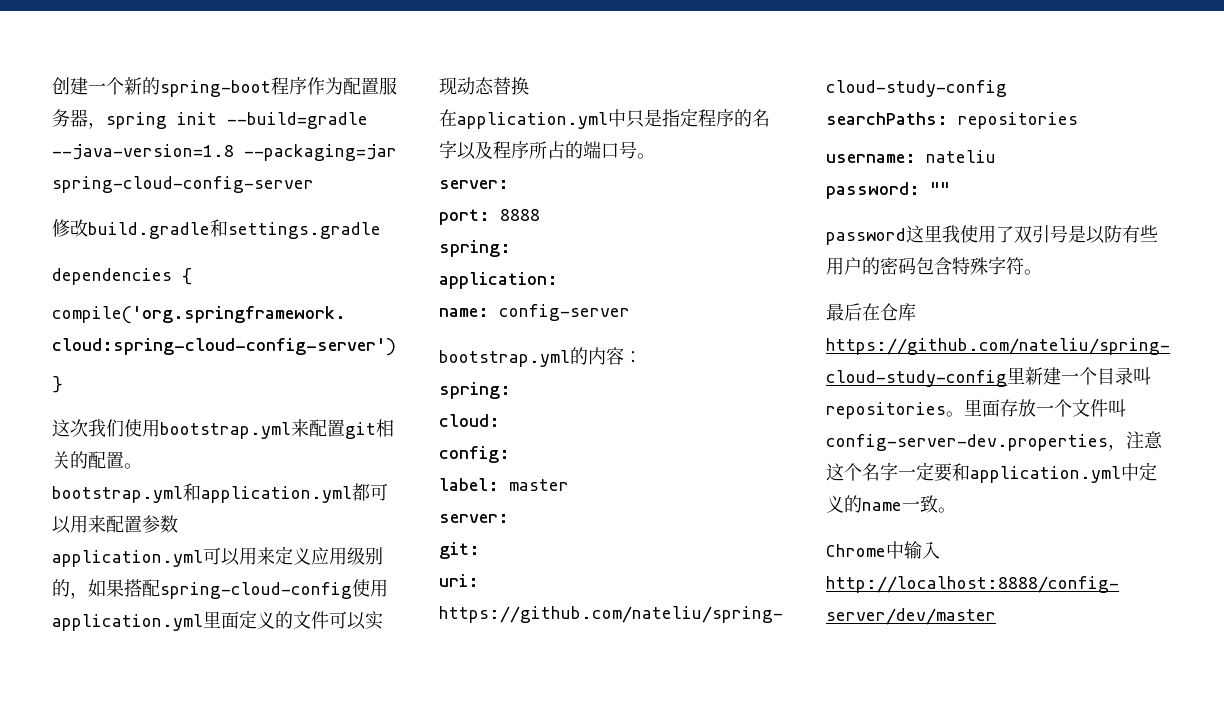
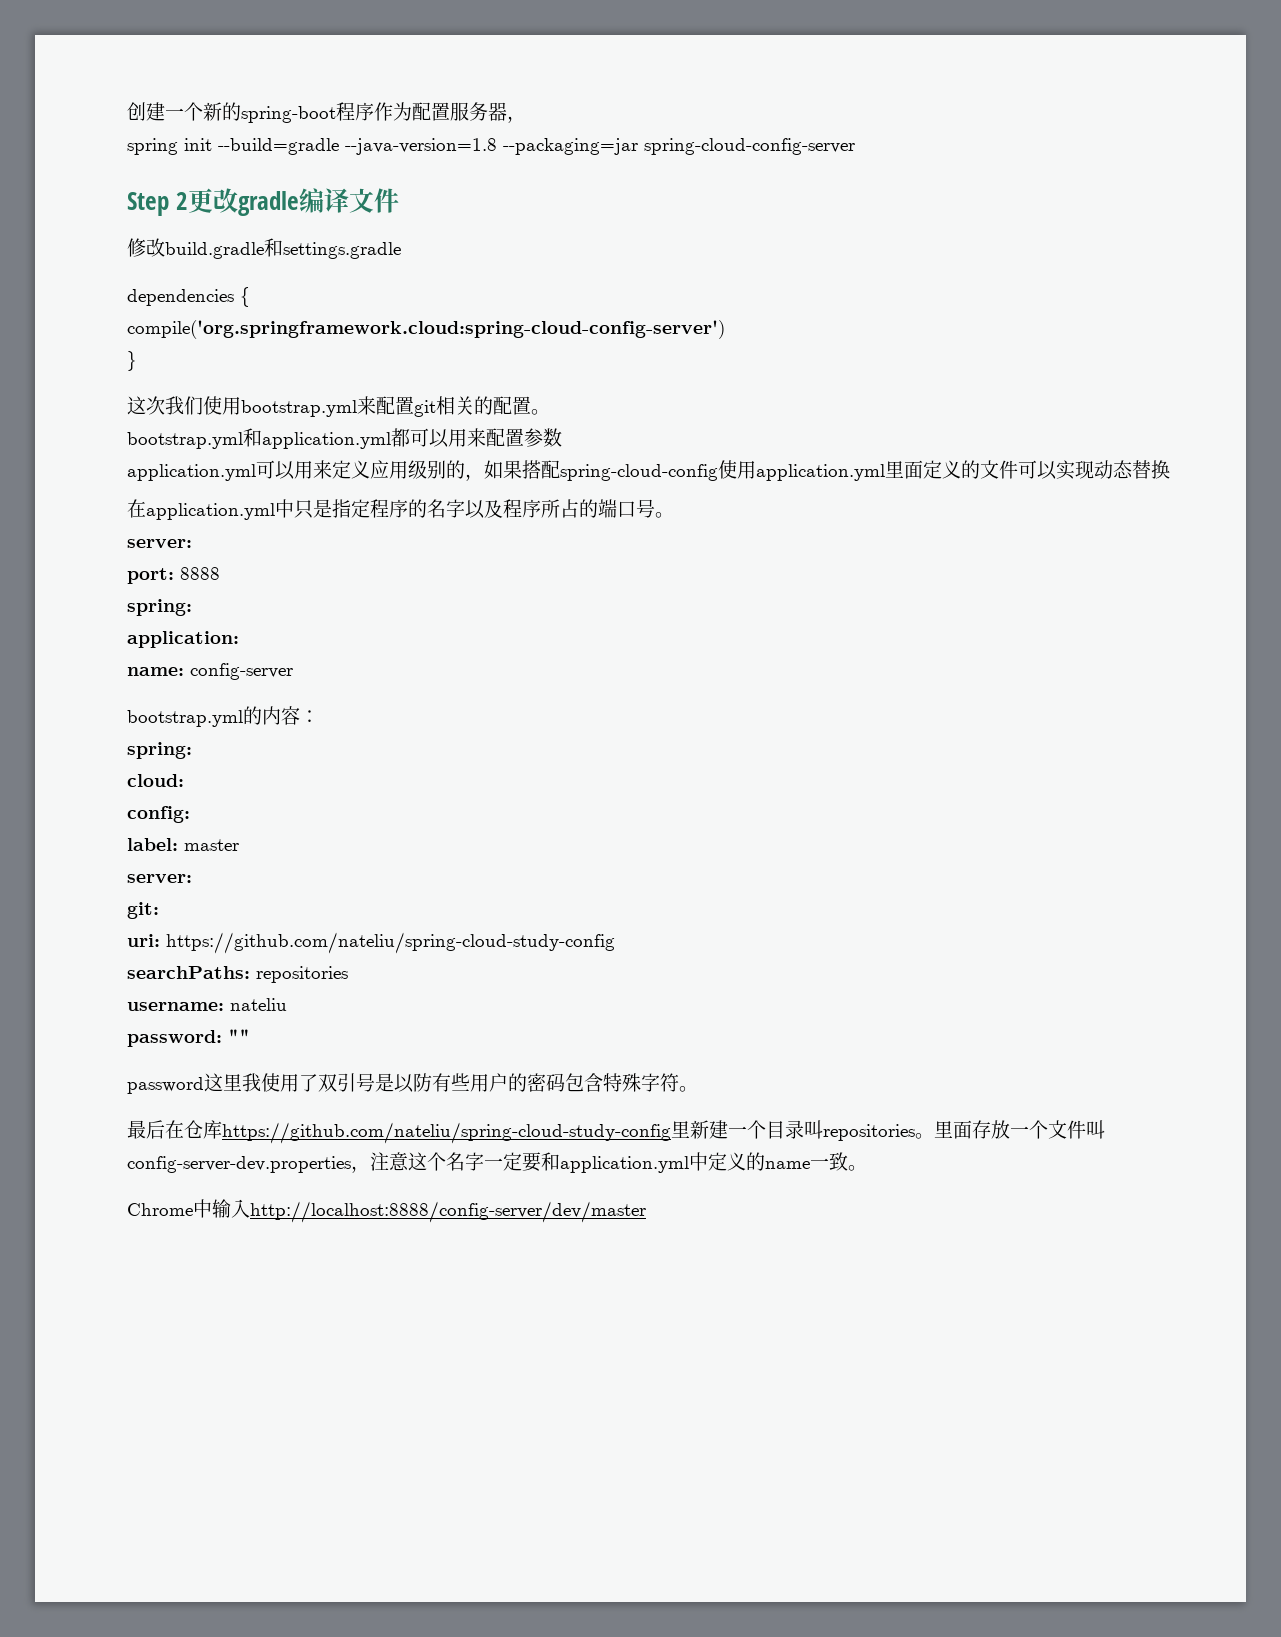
(106, 125) none -> (526, 119) //
(314, 184) none -> [127,188,399,216] // Step 2更改gradle编译文件

